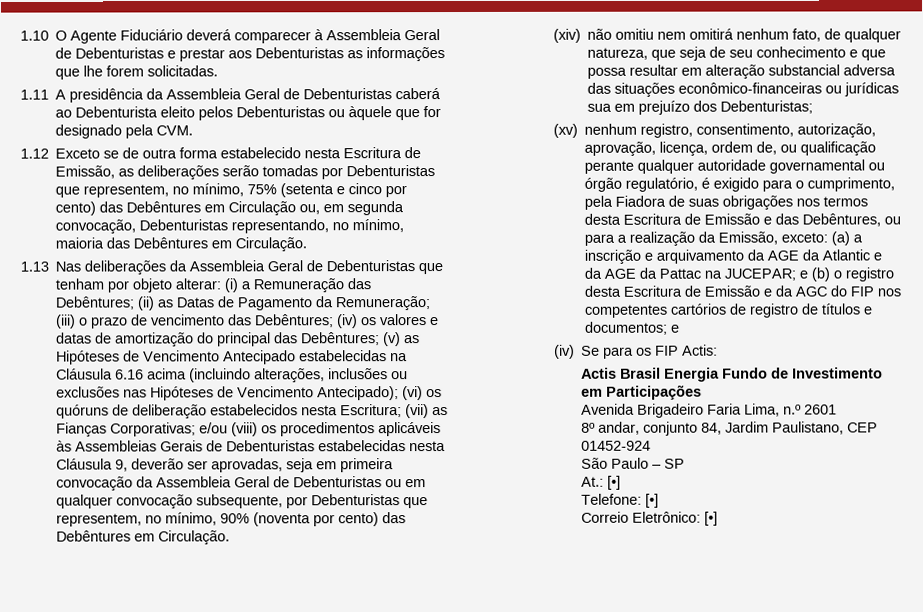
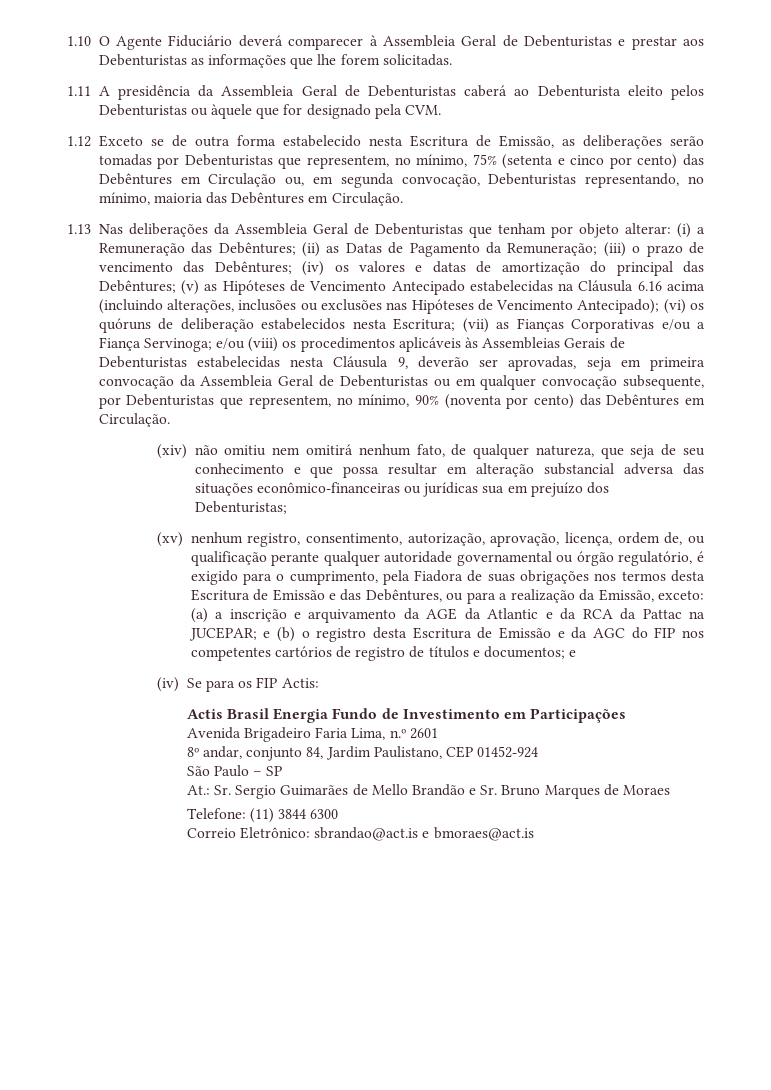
[110,422,197,437] Corporativas; -> [571,319,706,333] [98,337,212,352] Corporativas e/ou a Fiança Servinoga;
[604,268,637,279] AGE -> [582,609,613,619] RCA
[606,475,621,490] [580,493,659,508] [•] // Telefone: [•] -> [213,784,671,799] [186,808,339,823] Sr. Sergio Guimarães de Mello Brandão e Sr. Bruno Marques de Moraes // Telefone: (11) 3844 6300
[703,511,718,526] [•] -> [314,827,534,841] sbrandao@act.is e bmoraes@act.is

